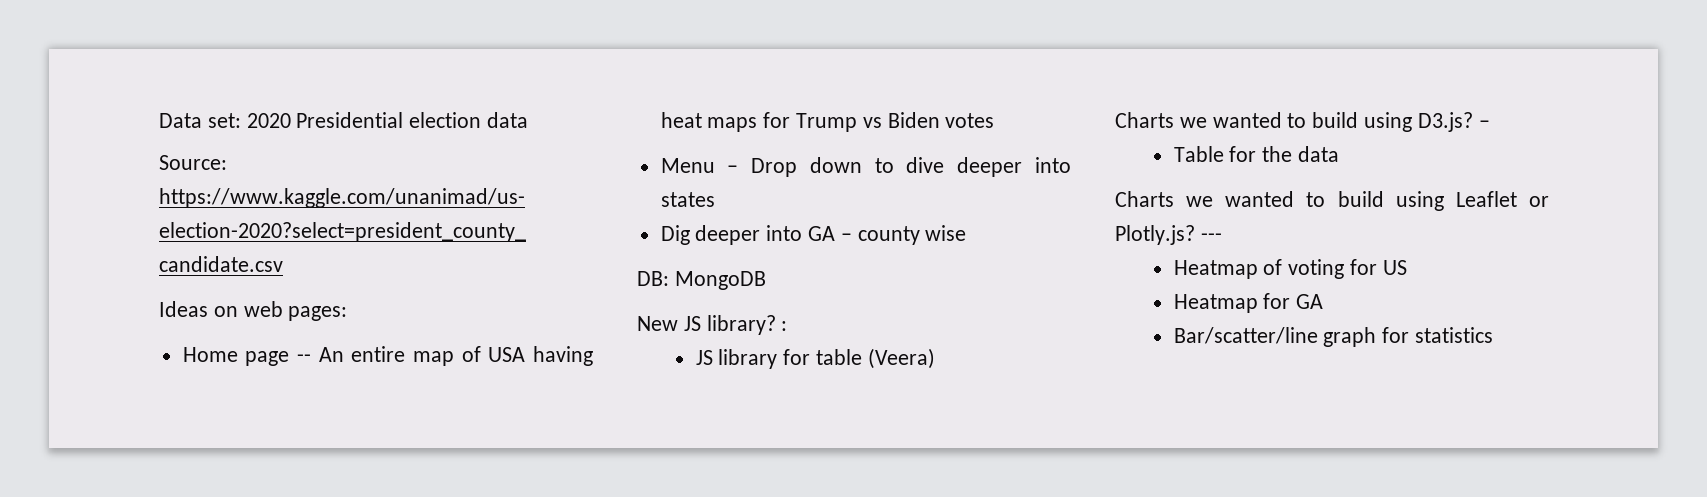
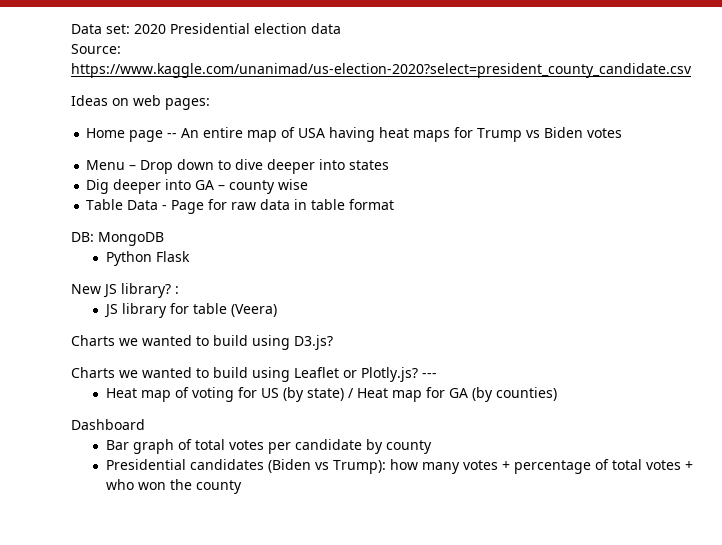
(967, 233) none -> [86,199,395,214] // Table Data - Page for raw data in table format
(766, 280) none -> [105,251,190,266] // Python Flask
[1478,120,1490,128] [1173,146,1340,162] – // Table for the data -> (333, 342) none
[1173,260,1258,279] Heatmap -> [105,388,171,402] Heat map
[1173,293,1324,313] [1173,327,1494,347] // Heatmap for GA // Bar/scatter/line graph for statistics -> [282,387,557,402] [71,419,145,430] [105,439,432,454] [105,459,693,474] [105,479,242,494] (by state) / Heat map for GA (by counties) // Dashboard // Bar graph of total votes per candidate by county // Presidential candidates (Biden vs Trump): how many votes + percentage of total votes + who won the county

